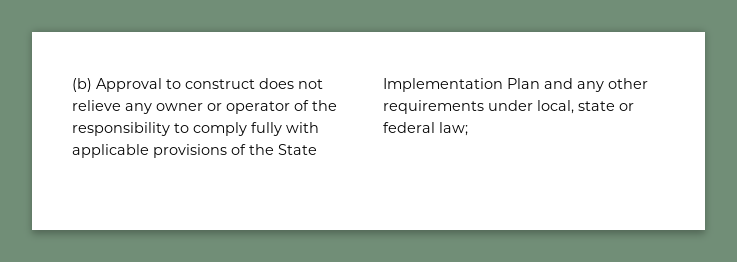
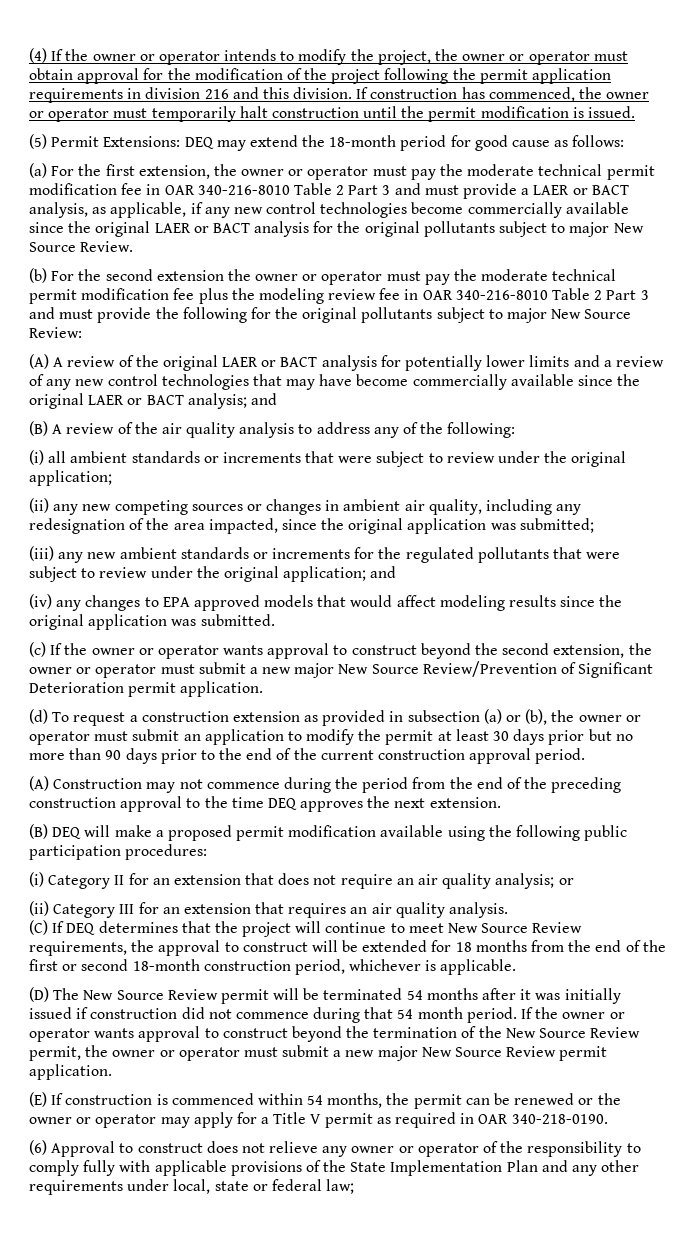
[72,78,92,92] (b) -> [29,48,628,65] [29,68,612,84] [29,87,650,103] [29,106,636,122] [29,134,625,151] [29,163,655,180] [29,183,629,199] [29,202,629,218] [29,221,644,237] [29,241,134,252] [29,268,617,285] [29,288,649,304] [29,307,632,323] [29,327,82,338] [29,354,664,371] [29,374,641,390] [29,393,277,409] [29,421,516,438] [29,450,627,467] [29,470,112,486] [29,498,582,515] [29,518,594,534] [29,546,621,563] [29,566,397,582] [29,594,623,611] [29,614,275,630] [29,642,652,659] [29,661,654,678] [29,681,264,697] [29,709,641,726] [29,729,633,745] [29,748,586,764] [29,776,622,793] [29,796,501,812] [29,824,628,841] [29,844,208,860] [29,872,574,889] [29,901,509,918] [29,920,583,937] [29,940,666,956] [29,959,517,975] [29,987,621,1004] [29,1007,625,1023] [29,1026,641,1042] [29,1045,608,1061] [29,1064,112,1080] [29,1092,621,1109] [29,1112,608,1128] [29,1140,47,1155] (4) If the owner or operator intends to modify the project, the owner or operator must obtain approval for the modification of the project following the permit application requirements in division 216 and this division. If construction has commenced, the owner or operator must temporarily halt construction until the permit modification is issued. // (5) Permit Extensions: DEQ may extend the 18-month period for good cause as follows: // (a) For the first extension, the owner or operator must pay the moderate technical permit modification fee in OAR 340-216-8010 Table 2 Part 3 and must provide a LAER or BACT analysis, as applicable, if any new control technologies become commercially available since the original LAER or BACT analysis for the original pollutants subject to major New Source Review. // (b) For the second extension the owner or operator must pay the moderate technical permit modification fee plus the modeling review fee in OAR 340-216-8010 Table 2 Part 3 and must provide the following for the original pollutants subject to major New Source Review: // (A) A review of the original LAER or BACT analysis for potentially lower limits and a review of any new control technologies that may have become commercially available since the original LAER or BACT analysis; and // (B) A review of the air quality analysis to address any of the following: // (i) all ambient standards or increments that were subject to review under the original application; // (ii) any new competing sources or changes in ambient air quality, including any redesignation of the area impacted, since the original application was submitted; // (iii) any new ambient standards or increments for the regulated pollutants that were subject to review under the original application; and // (iv) any changes to EPA approved models that would affect modeling results since the original application was submitted. // (c) If the owner or operator wants approval to construct beyond the second extension, the owner or operator must submit a new major New Source Review/Prevention of Significant Deterioration permit application. // (d) To request a construction extension as provided in subsection (a) or (b), the owner or operator must submit an application to modify the permit at least 30 days prior but no more than 90 days prior to the end of the current construction approval period. // (A) Construction may not commence during the period from the end of the preceding construction approval to the time DEQ approves the next extension. // (B) DEQ will make a proposed permit modification available using the following public participation procedures: // (i) Category II for an extension that does not require an air quality analysis; or // (ii) Category III for an extension that requires an air quality analysis. // (C) If DEQ determines that the project will continue to meet New Source Review requirements, the approval to construct will be extended for 18 months from the end of the first or second 18-month construction period, whichever is applicable. // (D) The New Source Review permit will be terminated 54 months after it was initially issued if construction did not commence during that 54 month period. If the owner or operator wants approval to construct beyond the termination of the New Source Review permit, the owner or operator must submit a new major New Source Review permit application. // (E) If construction is commenced within 54 months, the permit can be renewed or the owner or operator may apply for a Title V permit as required in OAR 340-218-0190. // (6)

